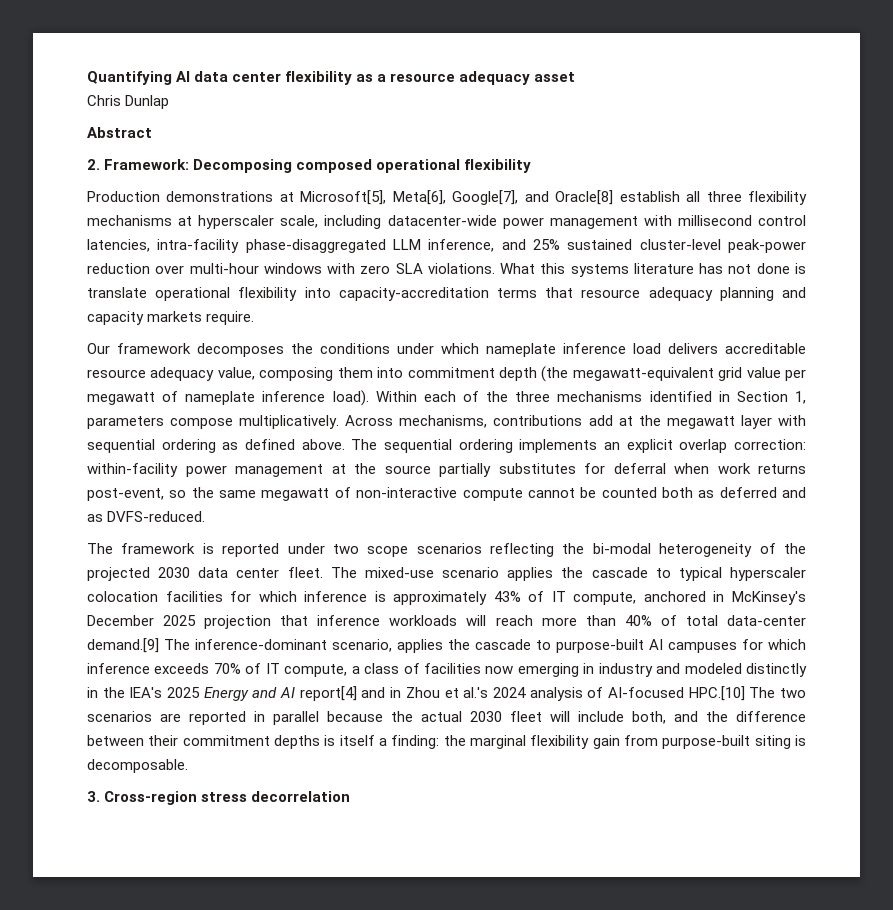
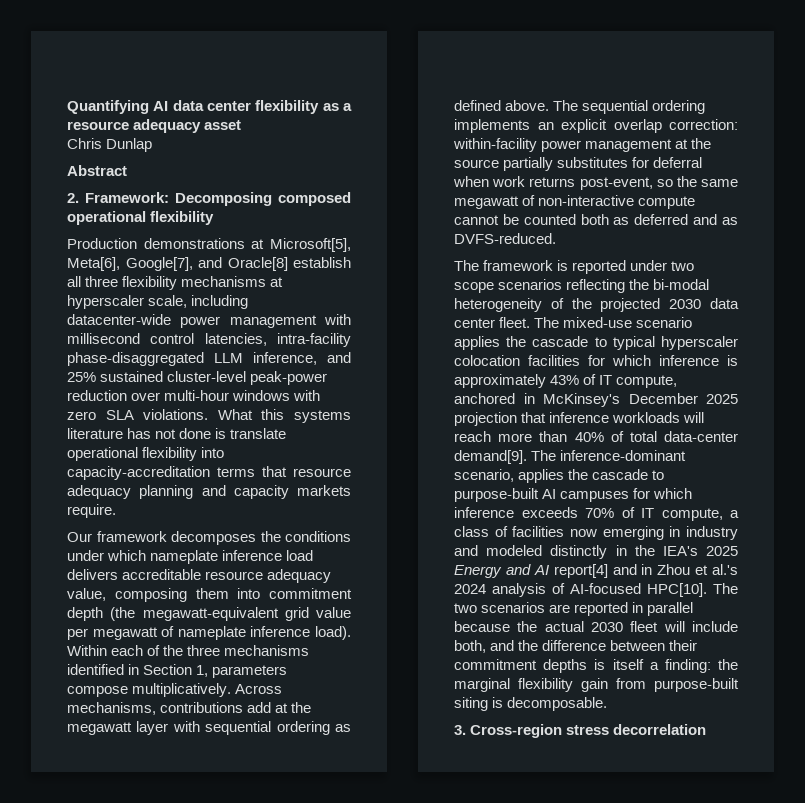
[87,638,159,653] demand.[9] -> [454,450,527,464] demand[9].
[688,686,745,701] HPC.[10] -> [647,583,707,597] HPC[10].

